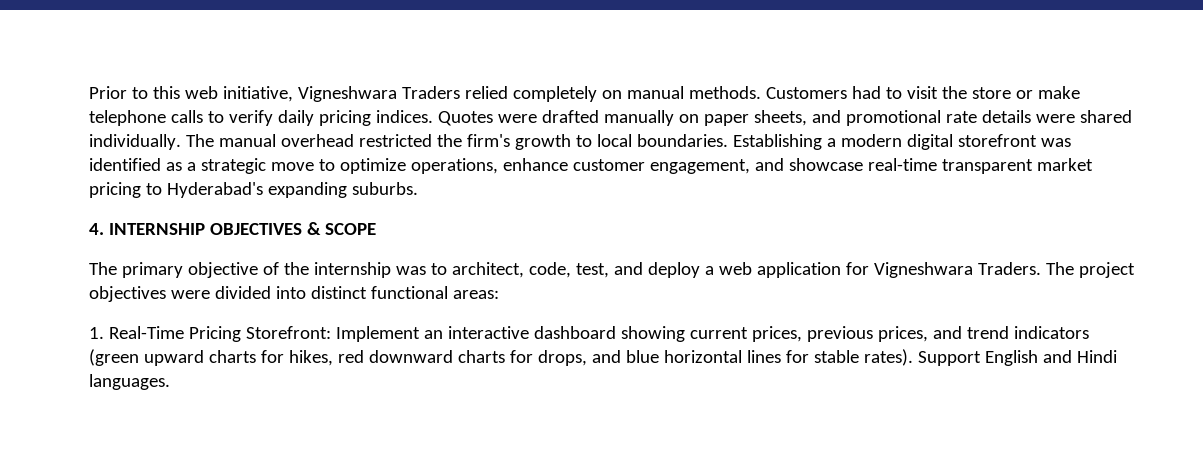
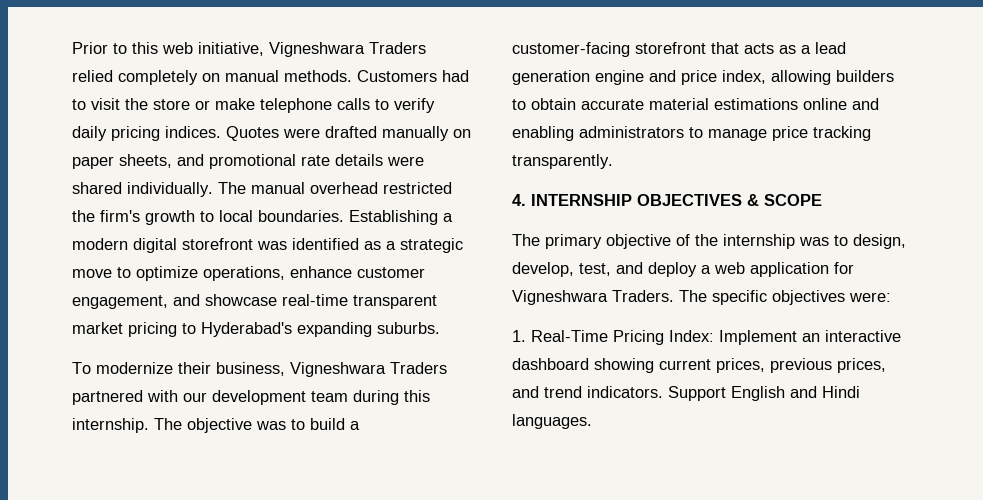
(418, 188) none -> [72,362,447,377] [72,390,430,405] [72,418,360,433] [512,42,846,57] [512,70,894,85] [512,98,879,110] [512,126,871,141] [512,154,613,169] // To modernize their business, Vigneshwara Traders partnered with our development team during this internship. The objective was to build a customer-facing storefront that acts as a lead generation engine and price index, allowing builders to obtain accurate material estimations online and enabling administrators to manage price tracking transparently.
[451,262,571,278] architect, code, -> [853,234,906,249] [512,262,574,277] design, develop,
[1078,262,1135,278] [89,286,499,302] project objectives were divided into distinct functional areas: -> [712,290,891,305] specific objectives were:
[245,326,331,339] Storefront: -> [669,330,714,342] Index:
[1013,326,1089,339] [89,349,913,366] indicators (green upward charts for hikes, red downward charts for drops, and blue horizontal lines for stable rates). -> [587,386,663,398] indicators.

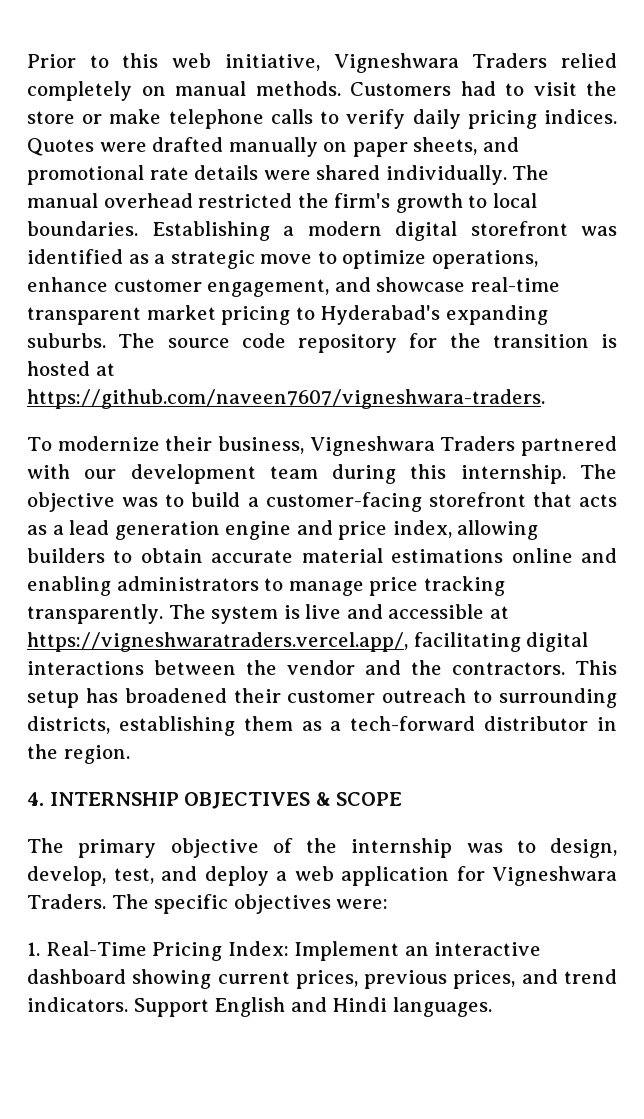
(440, 328) none -> [118,333,617,353] [27,361,115,376] [27,389,545,409] The source code repository for the transition is hosted at https://github.com/naveen7607/vigneshwara-traders.
(613, 161) none -> [168,604,509,624] [27,632,589,652] [27,660,617,675] [27,688,617,708] [27,716,617,736] [27,744,130,764] The system is live and accessible at https://vigneshwaratraders.vercel.app/, facilitating digital interactions between the vendor and the contractors. This setup has broadened their customer outreach to surrounding districts, establishing them as a tech-forward distributor in the region.

